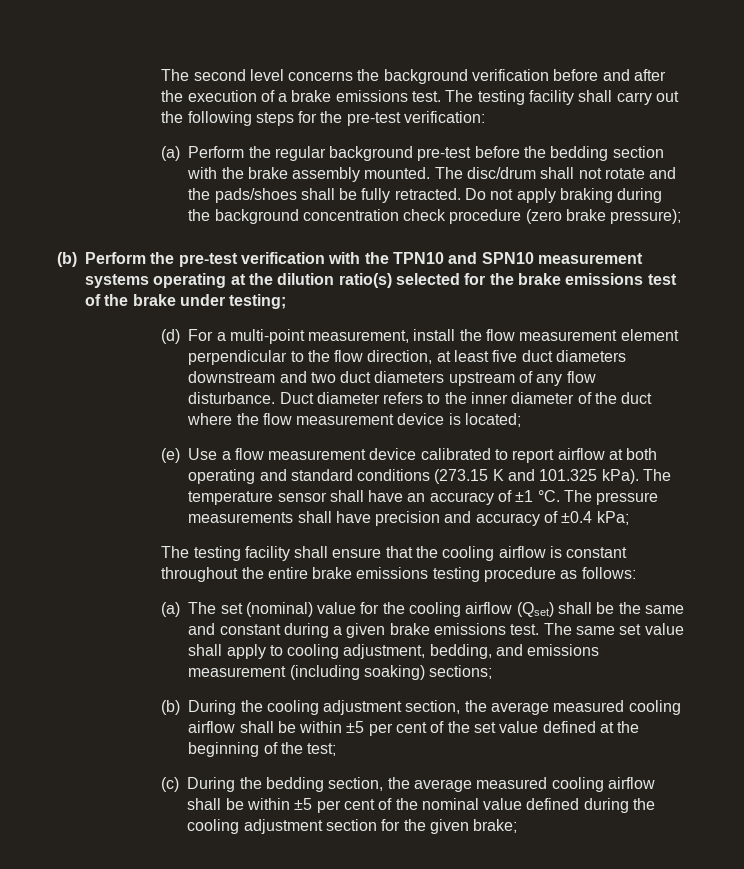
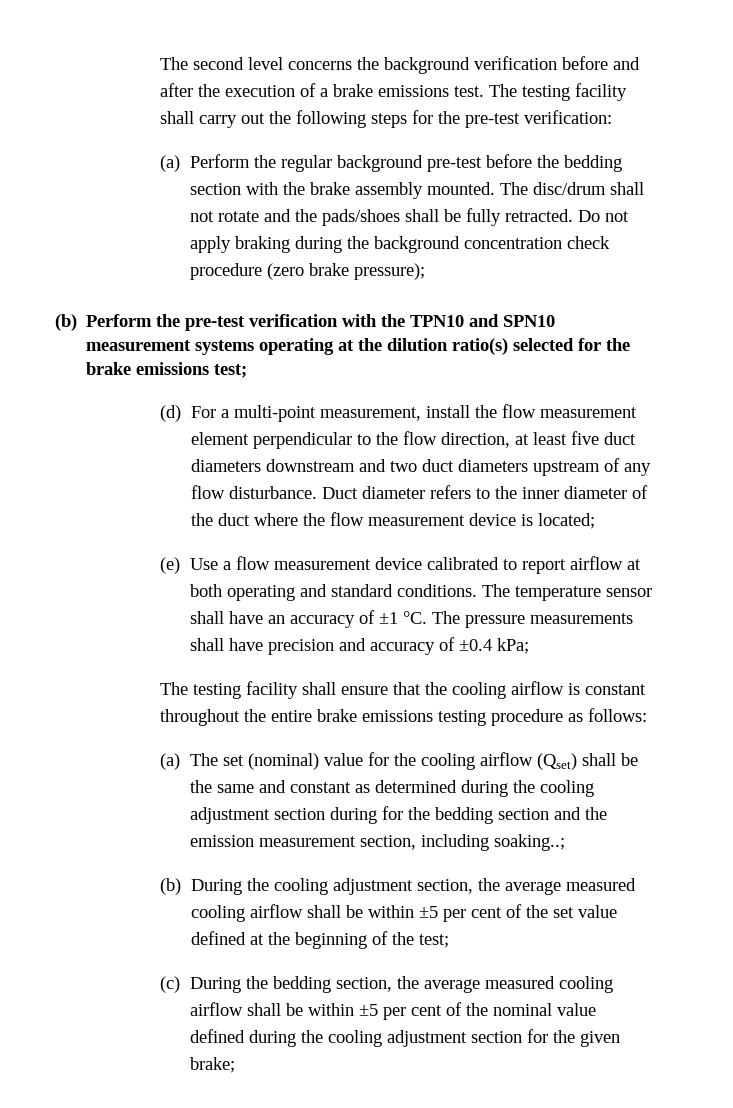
[647,274,677,285] [85,294,287,309] test of the brake under testing; -> [214,364,248,378] test;
[357,469,639,484] conditions (273.15 K and 101.325 kPa). -> [396,584,477,597] conditions.
[283,623,684,638] [188,644,600,659] [188,665,493,680] during a given brake emissions test. The same set value shall apply to cooling adjustment, bedding, and emissions measurement (including soaking) sections; -> [354,780,594,797] [189,806,607,824] [189,834,565,851] as determined during the cooling adjustment section during for the bedding section and the emission measurement section, including soaking..;

